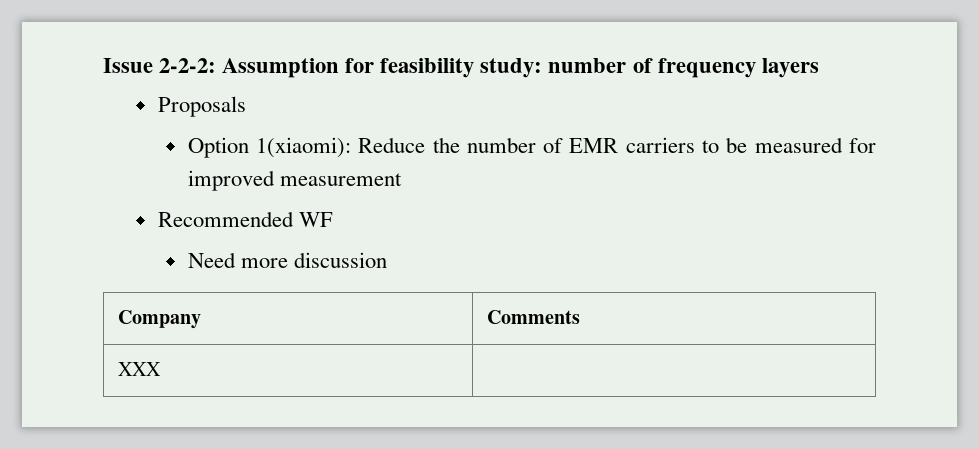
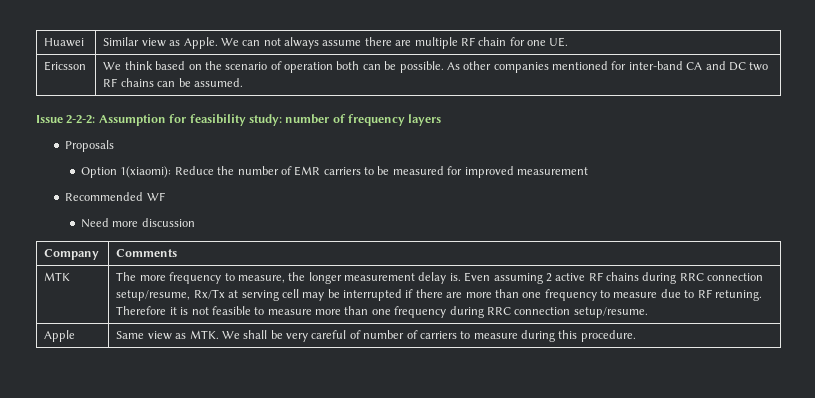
(103, 65) none -> [44,38,85,47] [103,37,569,49] [44,61,87,71] [103,61,769,73] [103,78,243,87] Huawei | Similar view as Apple. We can not always assume there are multiple RF chain for one UE. // Ericsson | We think based on the scenario of operation both can be possible. As other companies mentioned for inter-band CA and DC two RF chains can be assumed. //
[117,362,161,376] XXX | -> [44,272,71,281] [116,272,764,284] [116,289,762,301] [116,306,648,318] [44,330,76,342] [116,330,636,342] MTK | The more frequency to measure, the longer measurement delay is. Even assuming 2 active RF chains during RRC connection setup/resume, Rx/Tx at serving cell may be interrupted if there are more than one frequency to measure due to RF retuning. Therefore it is not feasible to measure more than one frequency during RRC connection setup/resume. // Apple | Same view as MTK. We shall be very careful of number of carriers to measure during this procedure.

